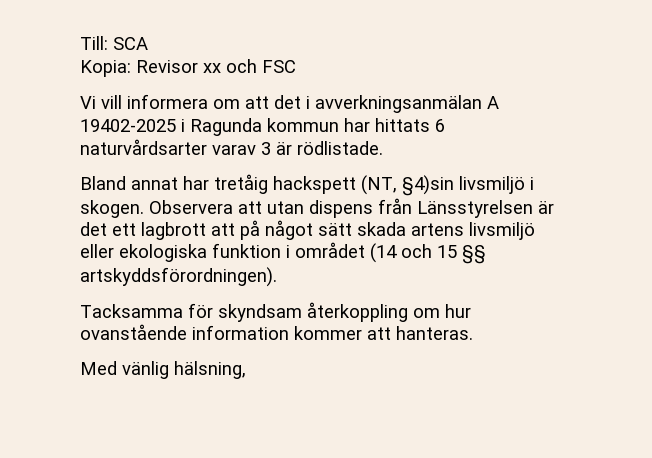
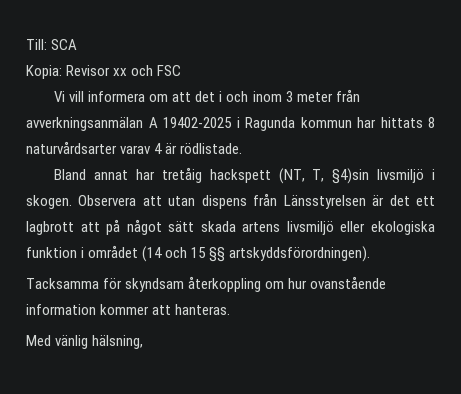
(310, 102) none -> [226,89,360,102] och inom 3 meter från
[435,119,445,132] 6 -> [428,117,435,128] 8
[261,142,271,155] 3 -> [154,143,163,154] 4
(397, 185) none -> [312,169,325,182] T,

